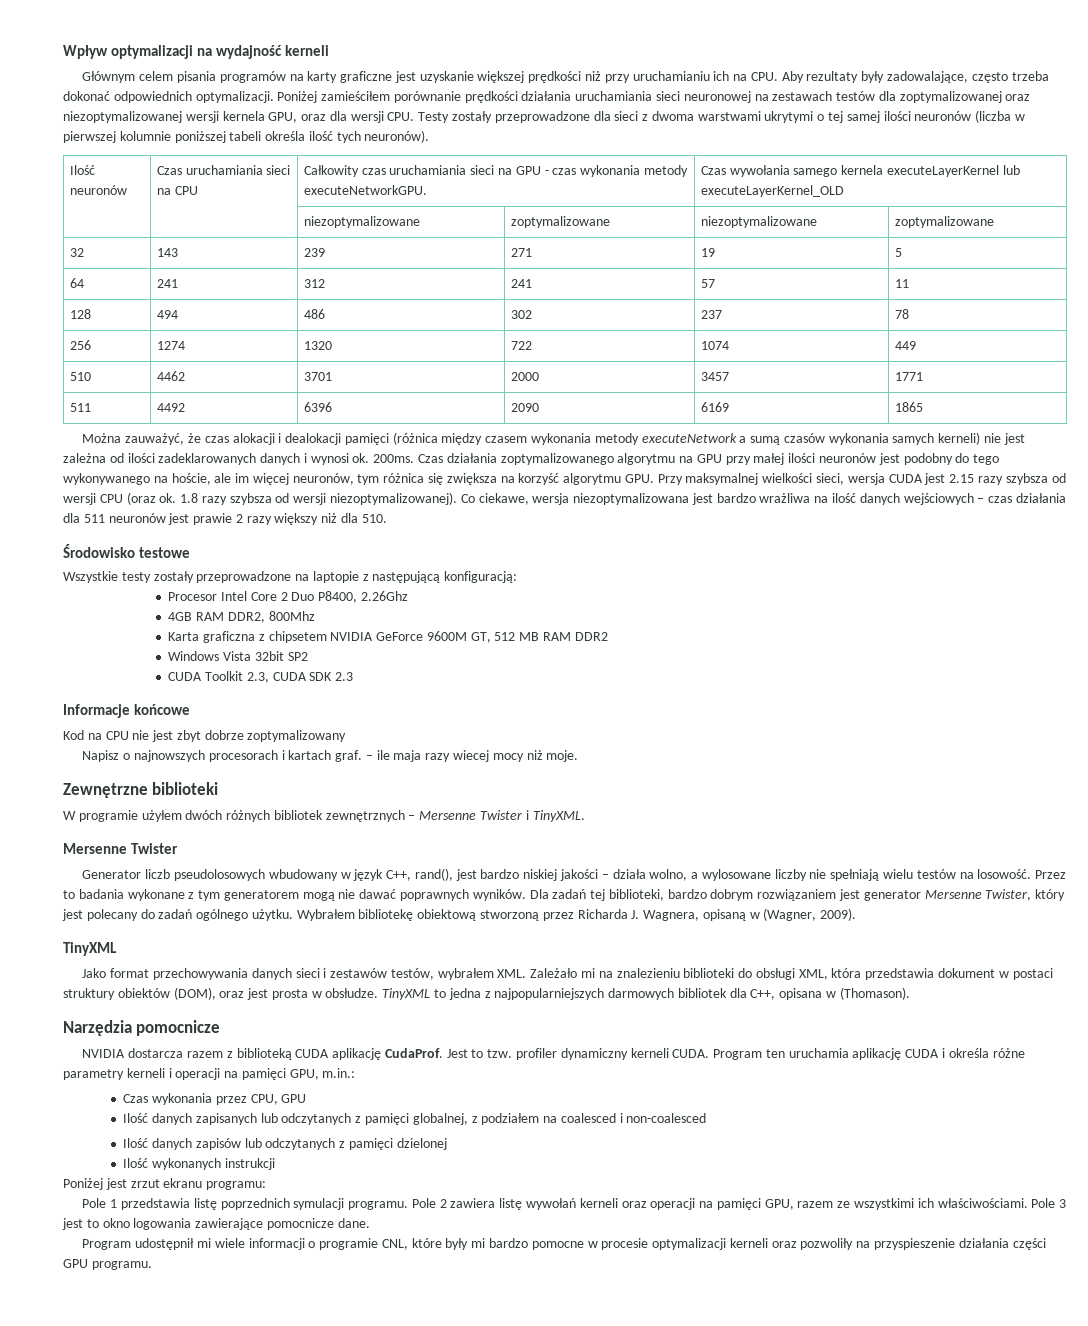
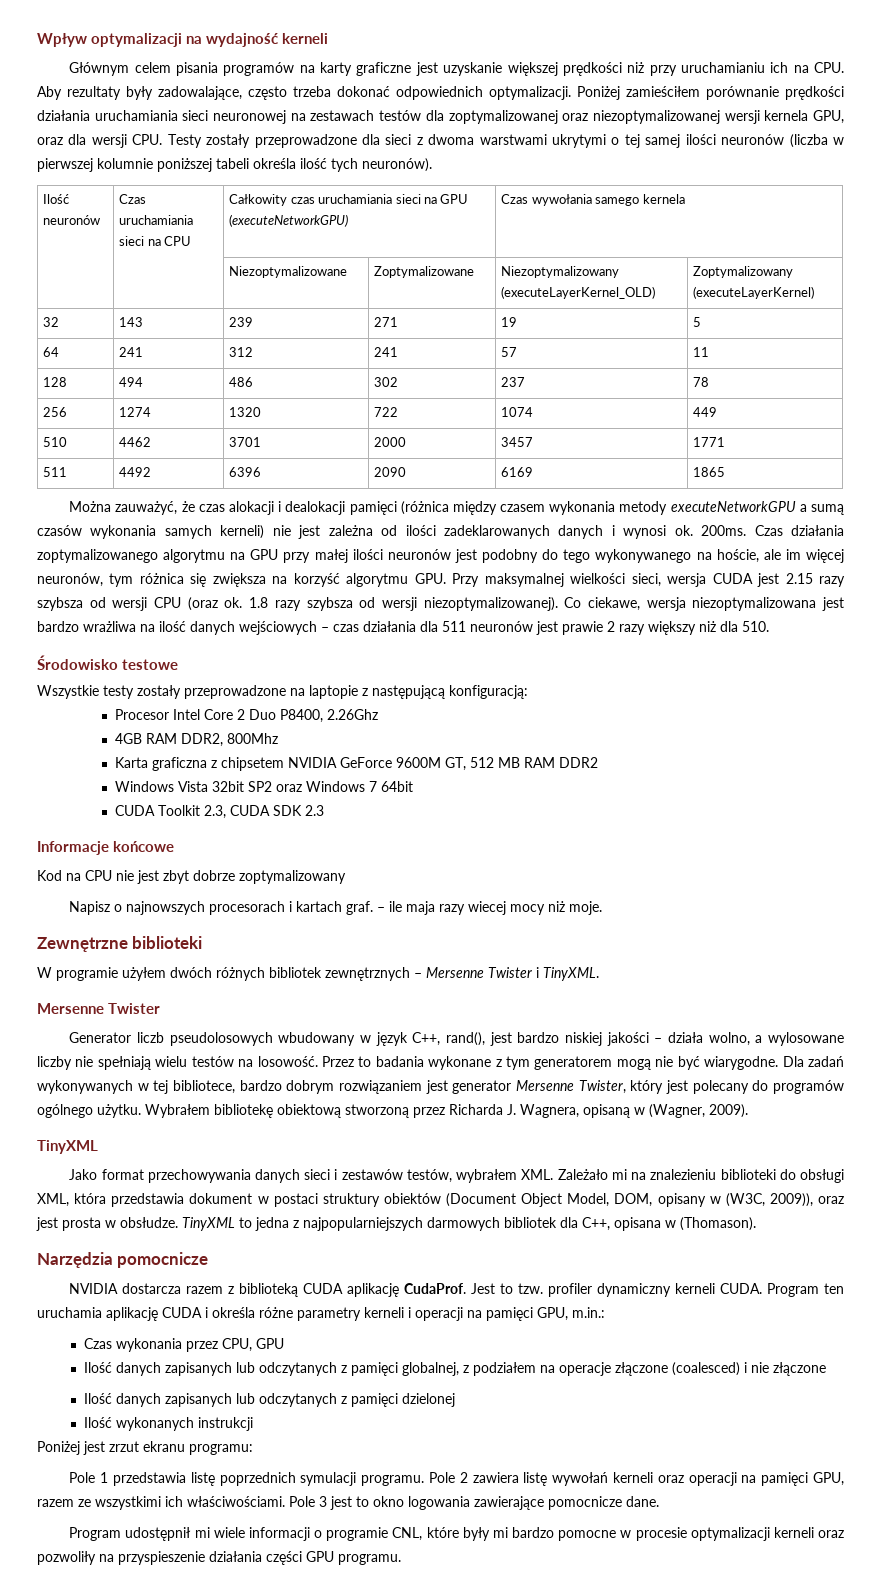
[544,165,688,177] [303,185,427,195] - czas wykonania metody executeNetworkGPU. -> [229,214,349,227] (executeNetworkGPU)
[887,165,1020,177] [700,185,844,197] [303,216,420,228] [510,216,610,228] [700,216,817,228] [894,216,994,228] executeLayerKernel lub executeLayerKernel_OLD // | | niezoptymalizowane | zoptymalizowane | niezoptymalizowane | zoptymalizowane -> [229,266,348,278] [374,266,475,278] [501,266,620,278] [501,286,656,299] [693,266,794,278] [693,286,815,299] // | | Niezoptymalizowane | Zoptymalizowane | Niezoptymalizowany (executeLayerKernel_OLD) | Zoptymalizowany (executeLayerKernel)
[641,433,737,443] executeNetwork -> [670,501,796,512] executeNetworkGPU
(308, 656) none -> [276,781,414,792] oraz Windows 7 64bit
[359,889,664,901] dawać poprawnych wyników. Dla zadań tej biblioteki, -> [677,1056,845,1070] [37,1080,235,1094] być wiarygodne. Dla zadań wykonywanych w tej bibliotece,
[158,909,193,919] zadań -> [772,1080,844,1094] programów
[173,987,216,1000] (DOM), -> [446,1193,813,1207] (Document Object Model, DOM, opisany w (W3C, 2009)),
[560,1113,707,1123] [123,1138,241,1150] coalesced i non-coalesced // Ilość danych zapisów -> [558,1362,826,1376] [83,1393,232,1407] operacje złączone (coalesced) i nie złączone // Ilość danych zapisanych

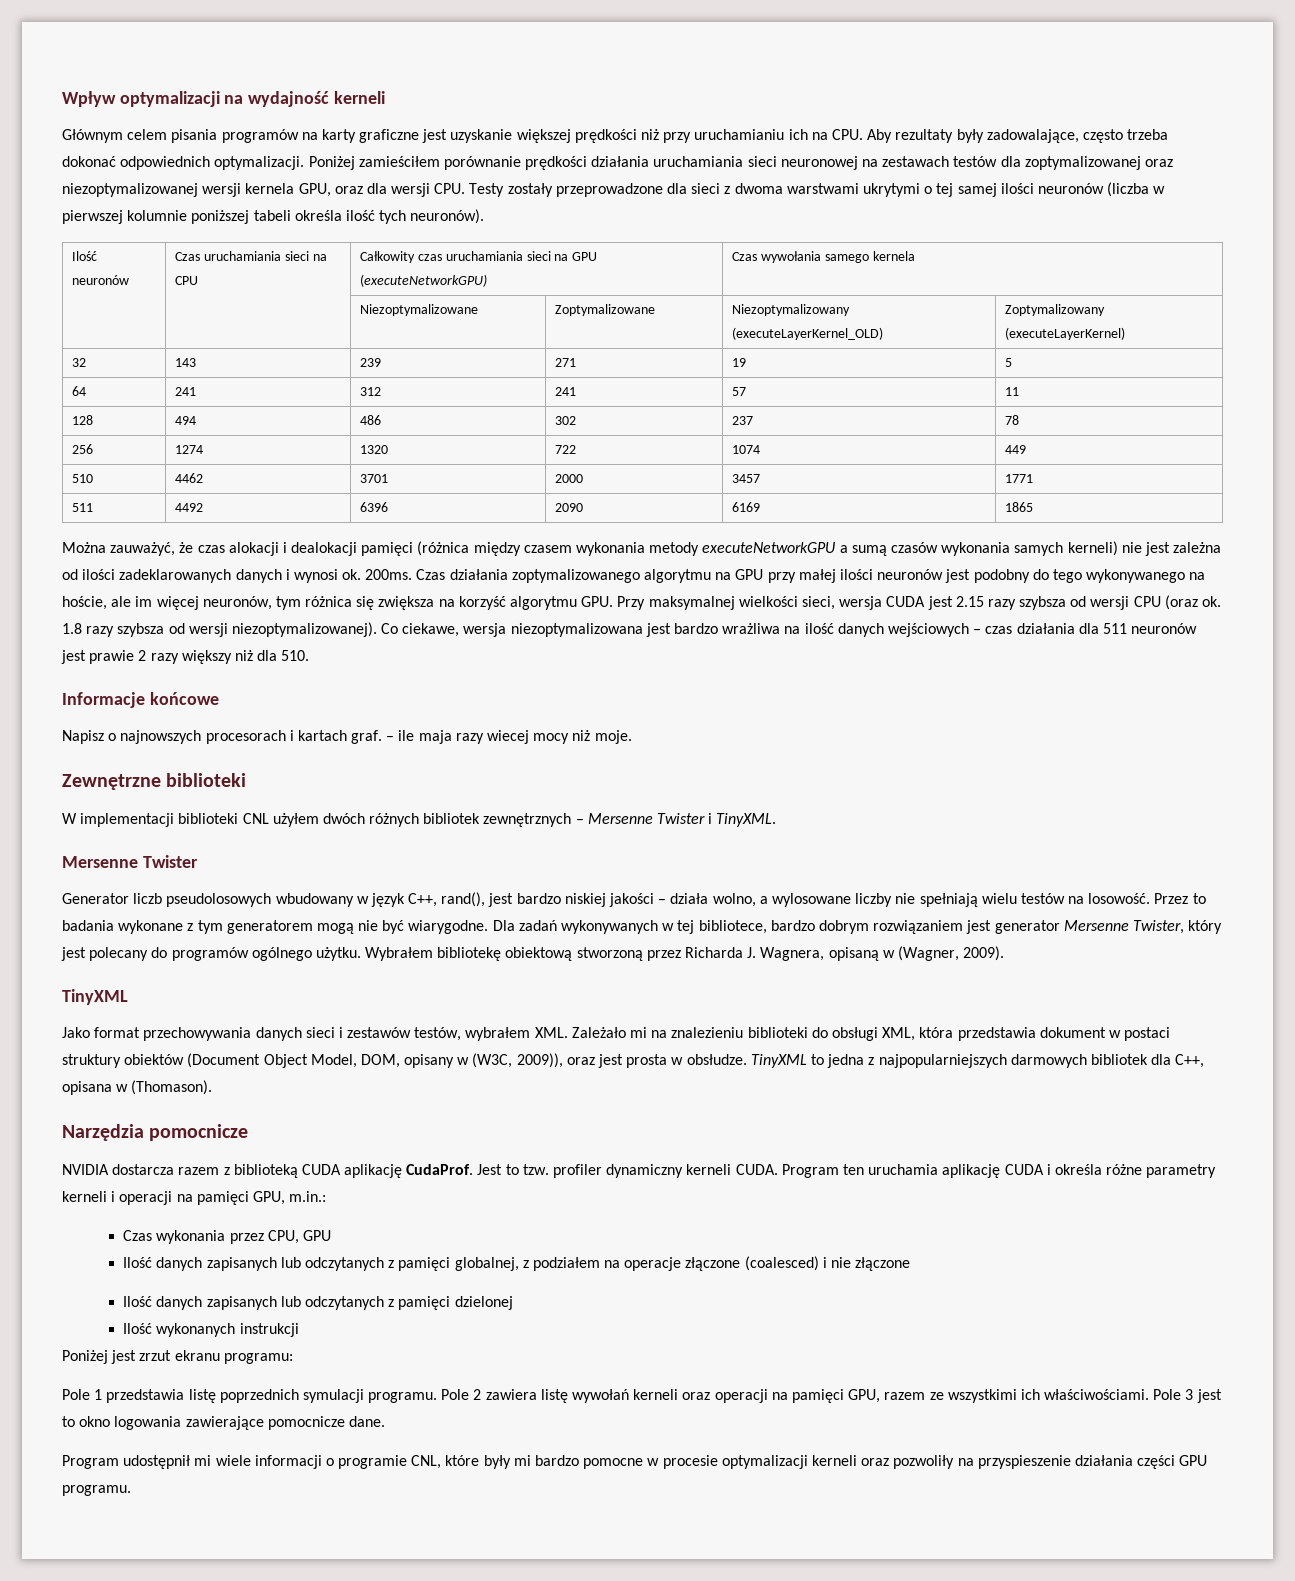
[37,655,179,670] [37,685,528,699] [115,709,379,723] [115,733,279,747] [115,757,599,771] [115,781,414,792] [115,805,325,819] [37,841,175,855] [37,870,346,884] Środowisko testowe // Wszystkie testy zostały przeprowadzone na laptopie z następującą konfiguracją: // Procesor Intel Core 2 Duo P8400, 2.26Ghz // 4GB RAM DDR2, 800Mhz // Karta graficzna z chipsetem NVIDIA GeForce 9600M GT, 512 MB RAM DDR2 // Windows Vista 32bit SP2 oraz Windows 7 64bit // CUDA Toolkit 2.3, CUDA SDK 2.3 // Informacje końcowe // Kod na CPU nie jest zbyt dobrze zoptymalizowany -> [62,692,219,708] Informacje końcowe
[56,967,118,981] programie -> [80,813,269,827] implementacji biblioteki CNL

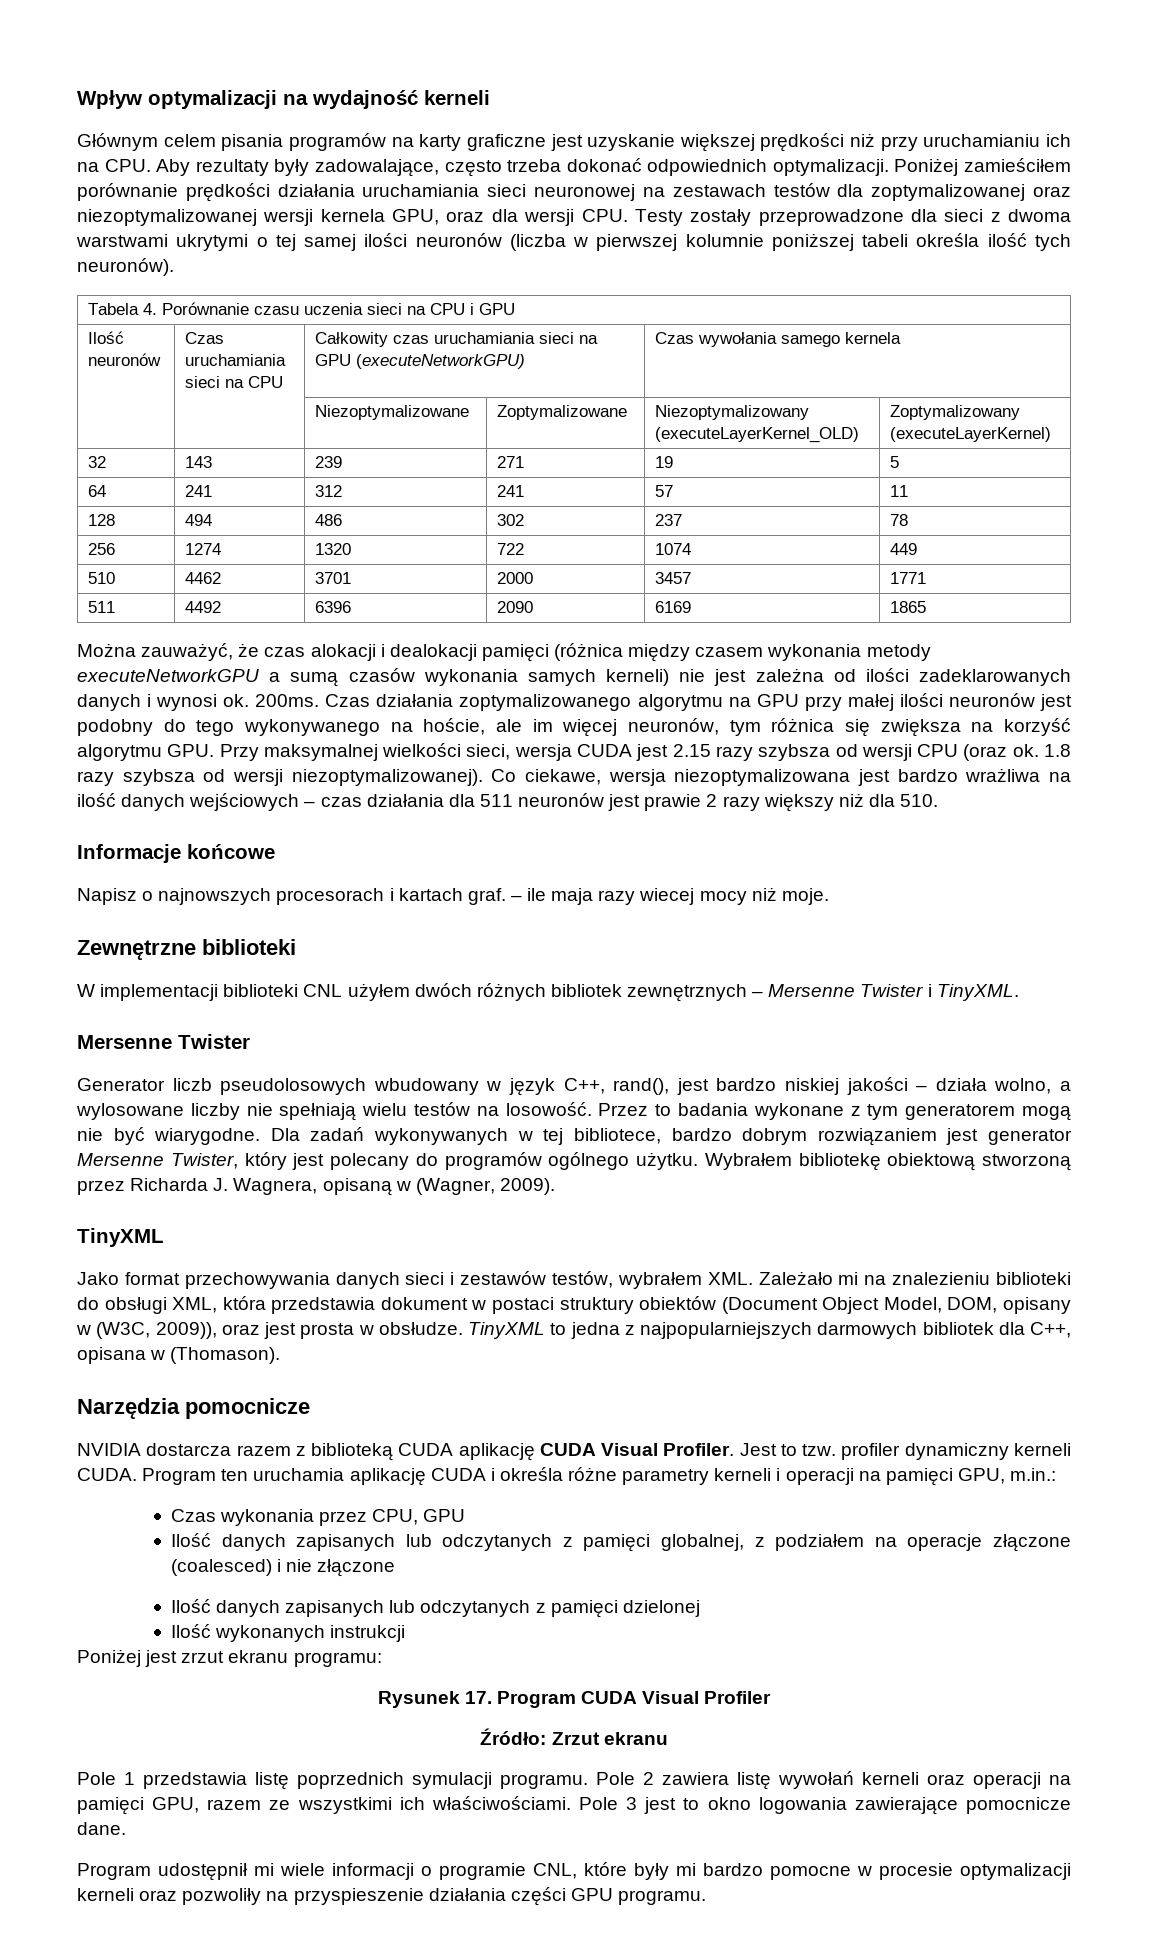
(485, 216) none -> [88,302,516,315] // Tabela 4. Porównanie czasu uczenia sieci na CPU i GPU
[406,1164,474,1175] CudaProf. -> [539,1443,735,1456] CUDA Visual Profiler.
(293, 1358) none -> [377,1691,772,1708] [480,1728,668,1745] // Rysunek 17. Program CUDA Visual Profiler // Źródło: Zrzut ekranu

